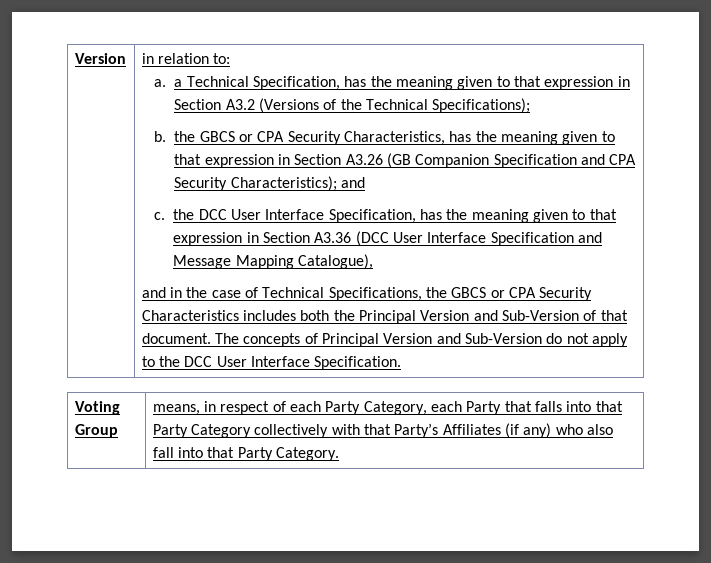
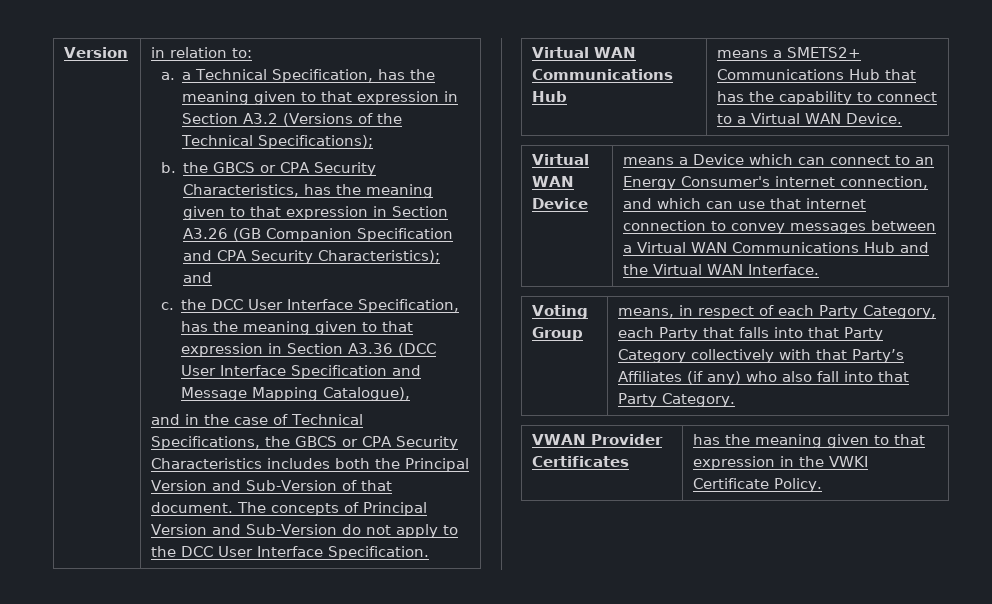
(402, 363) none -> [532,47,637,58] [532,69,674,80] [532,91,568,102] [717,47,862,58] [717,69,917,80] [717,91,938,105] [717,113,903,124] [532,154,590,165] [532,176,575,187] [532,198,589,209] [623,154,935,165] [623,176,929,190] [623,198,867,209] [623,220,937,234] [623,242,930,253] [623,264,820,275] // Virtual WAN Communications Hub | means a SMETS2+ Communications Hub that has the capability to connect to a Virtual WAN Device. // Virtual WAN Device | means a Device which can connect to an Energy Consumer's internet connection, and which can use that internet connection to convey messages between a Virtual WAN Communications Hub and the Virtual WAN Interface.
(340, 454) none -> [532,434,664,445] [532,456,630,467] [693,434,926,448] [693,456,869,470] [693,478,823,492] // VWAN Provider Certificates | has the meaning given to that expression in the VWKI Certificate Policy.

